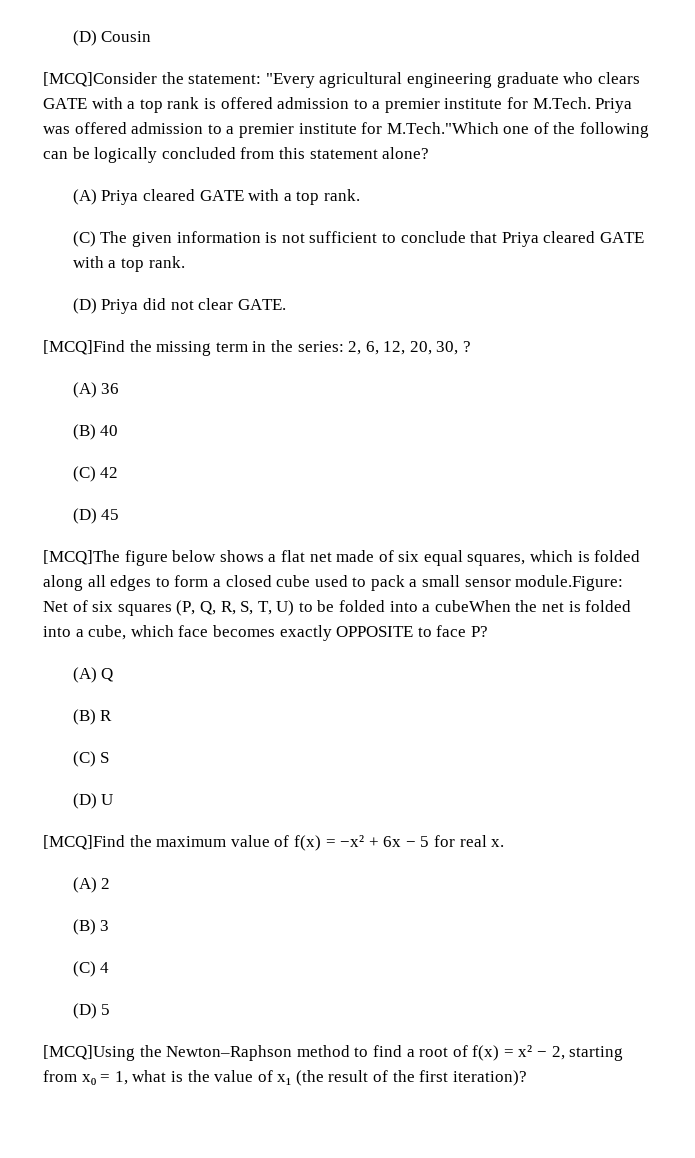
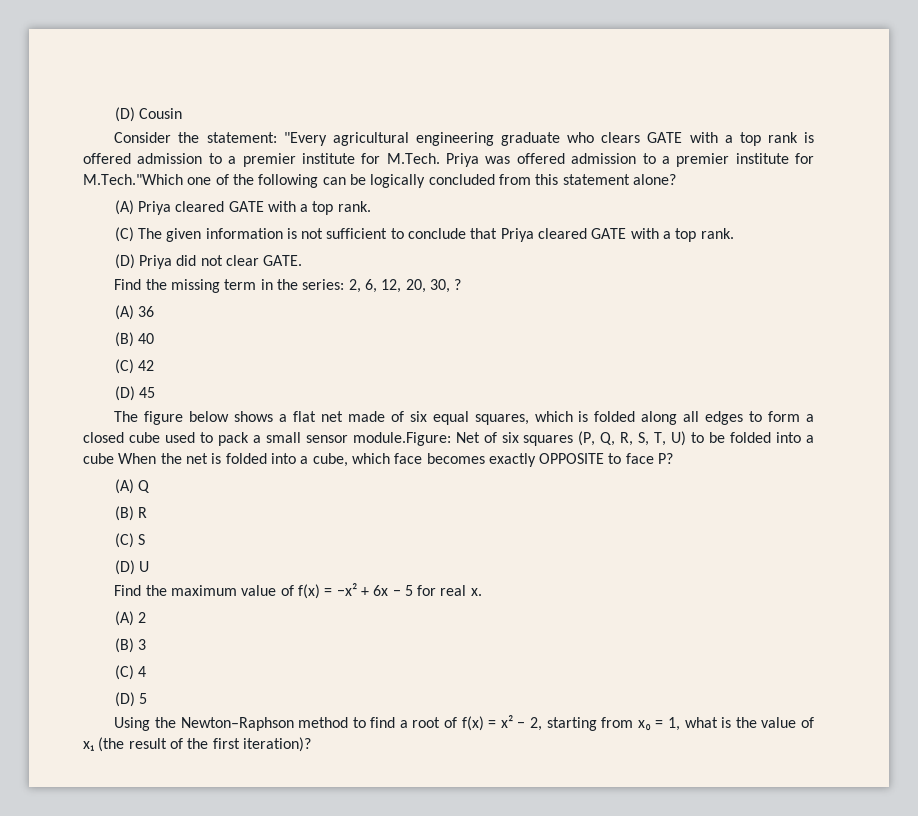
[43,72,157,87] [MCQ]Consider -> [114,132,172,143] Consider
[43,340,125,355] [MCQ]Find -> [114,279,142,290] Find
[43,550,120,565] [MCQ]The -> [114,411,139,422] The
[434,600,511,612] cubeWhen -> [83,453,157,464] cube When
[43,835,125,850] [MCQ]Find -> [114,585,142,596] Find
[43,1045,135,1061] [MCQ]Using -> [114,717,151,731] Using

